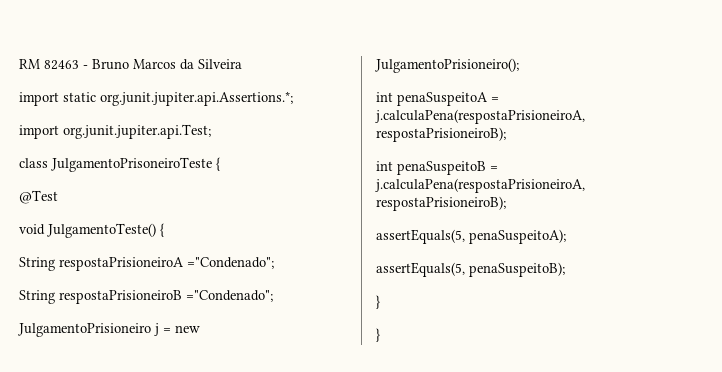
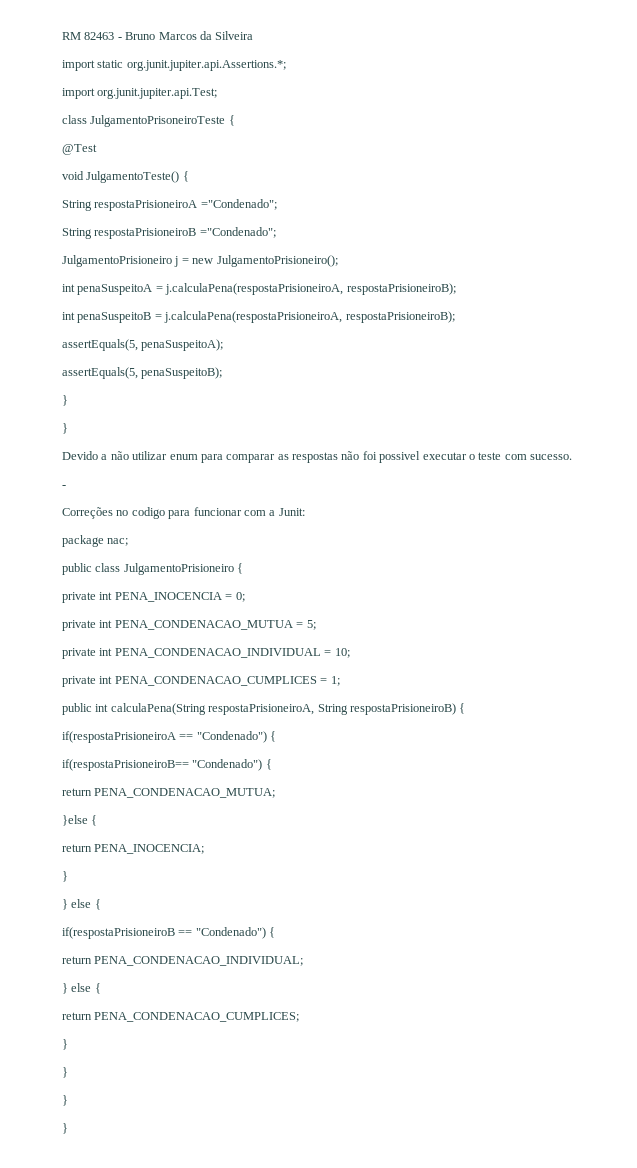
(380, 335) none -> [62,451,572,463] [62,485,66,488] [62,507,305,519] [62,535,129,547] [62,563,244,575] [62,592,245,603] [62,620,316,631] [62,648,350,659] [62,676,340,687] [62,703,466,715] [62,731,277,743] [62,759,272,771] [62,788,276,798] [62,815,98,826] [62,844,205,854] [62,871,68,882] [62,899,101,910] [62,927,276,939] [62,956,304,966] [62,983,101,994] [62,1012,300,1022] [62,1039,68,1050] [62,1067,68,1078] [62,1095,68,1106] [62,1123,68,1134] // Devido a não utilizar enum para comparar as respostas não foi possivel executar o teste com sucesso. // - // Correções no codigo para funcionar com a Junit: // package nac; // public class JulgamentoPrisioneiro { // private int PENA_INOCENCIA = 0; // private int PENA_CONDENACAO_MUTUA = 5; // private int PENA_CONDENACAO_INDIVIDUAL = 10; // private int PENA_CONDENACAO_CUMPLICES = 1; // public int calculaPena(String respostaPrisioneiroA, String respostaPrisioneiroB) { // if(respostaPrisioneiroA == "Condenado") { // if(respostaPrisioneiroB== "Condenado") { // return PENA_CONDENACAO_MUTUA; // }else { // return PENA_INOCENCIA; // } // } else { // if(respostaPrisioneiroB == "Condenado") { // return PENA_CONDENACAO_INDIVIDUAL; // } else { // return PENA_CONDENACAO_CUMPLICES; // } // } // } // }

